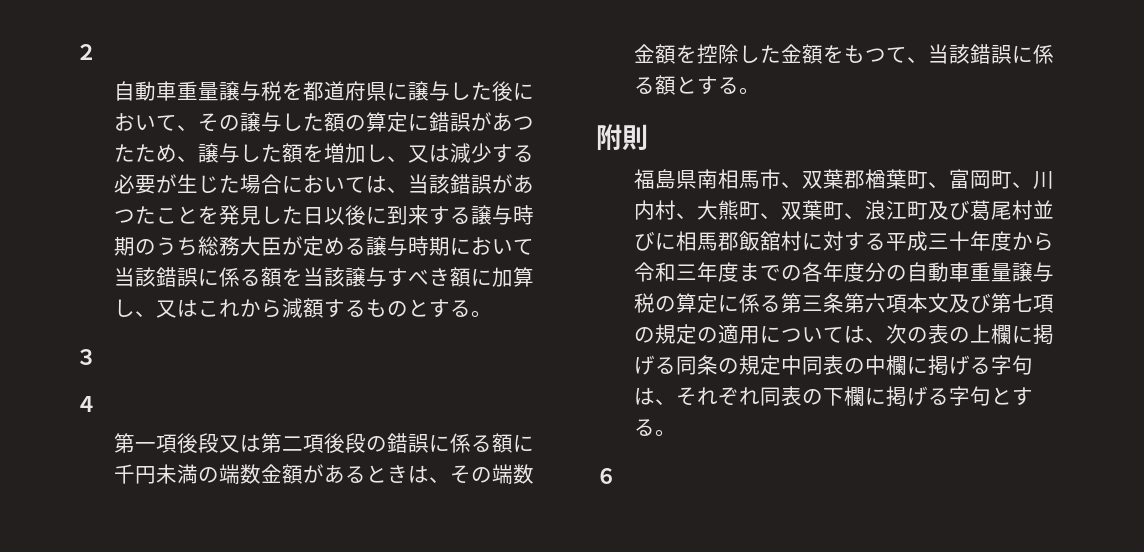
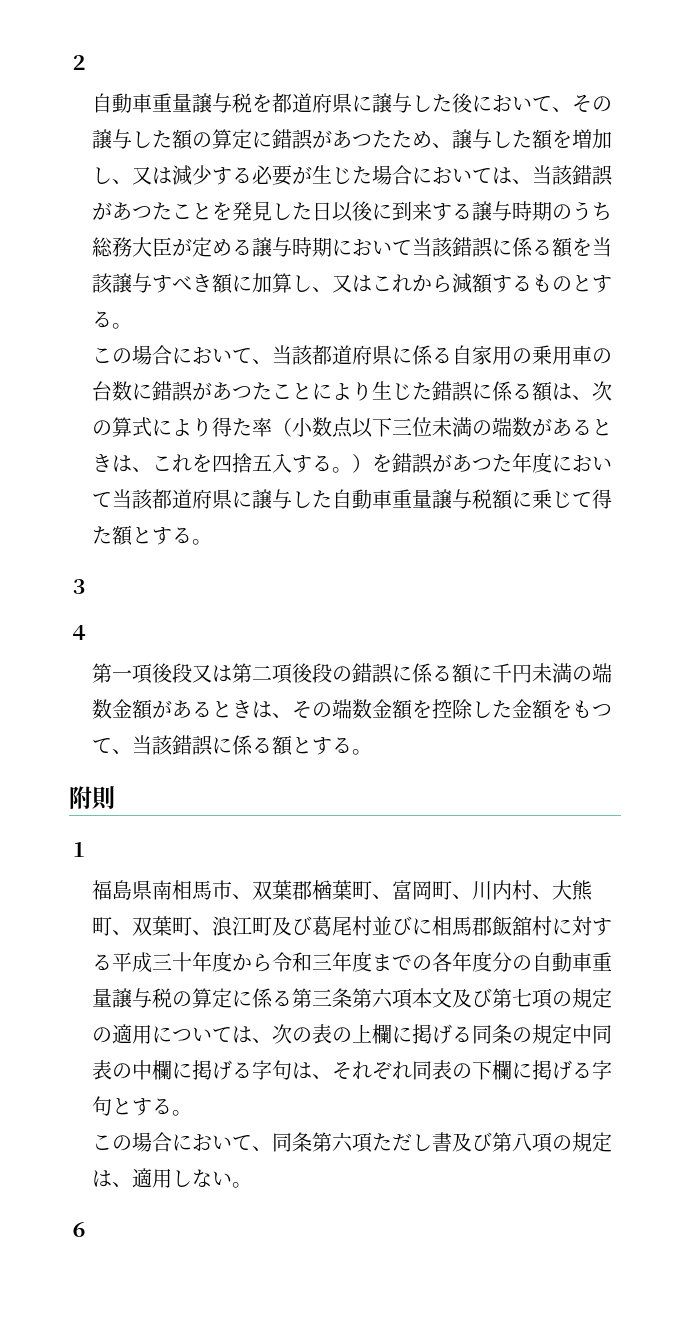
(493, 314) none -> [92,345,613,366] [92,381,613,402] [92,417,613,438] [92,452,613,474] [92,489,613,510] [92,525,213,546] // この場合において、当該都道府県に係る自家用の乗用車の台数に錯誤があつたことにより生じた錯誤に係る額は、次の算式により得た率（小数点以下三位未満の端数があるときは、これを四捨五入する。）を錯誤があつた年度において当該都道府県に譲与した自動車重量譲与税額に乗じて得た額とする。
(648, 137) none -> [69,842,89,857] // １
(677, 433) none -> [92,1132,613,1153] [92,1168,253,1188] // この場合において、同条第六項ただし書及び第八項の規定は、適用しない。

